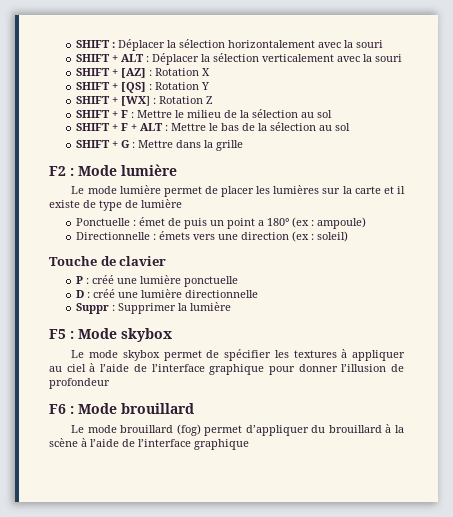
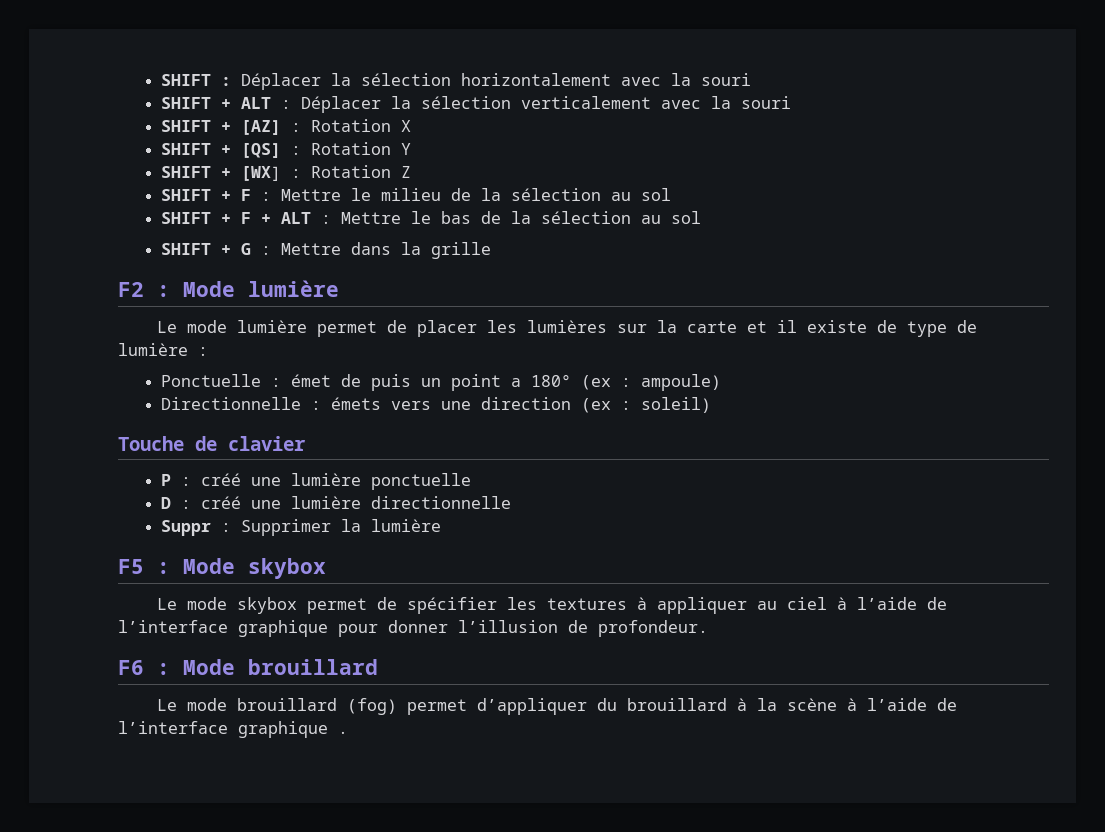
(182, 203) none -> [198,347,208,356] :
[49,378,110,389] profondeur -> [598,620,708,637] profondeur.
(249, 444) none -> [338,731,348,734] .

